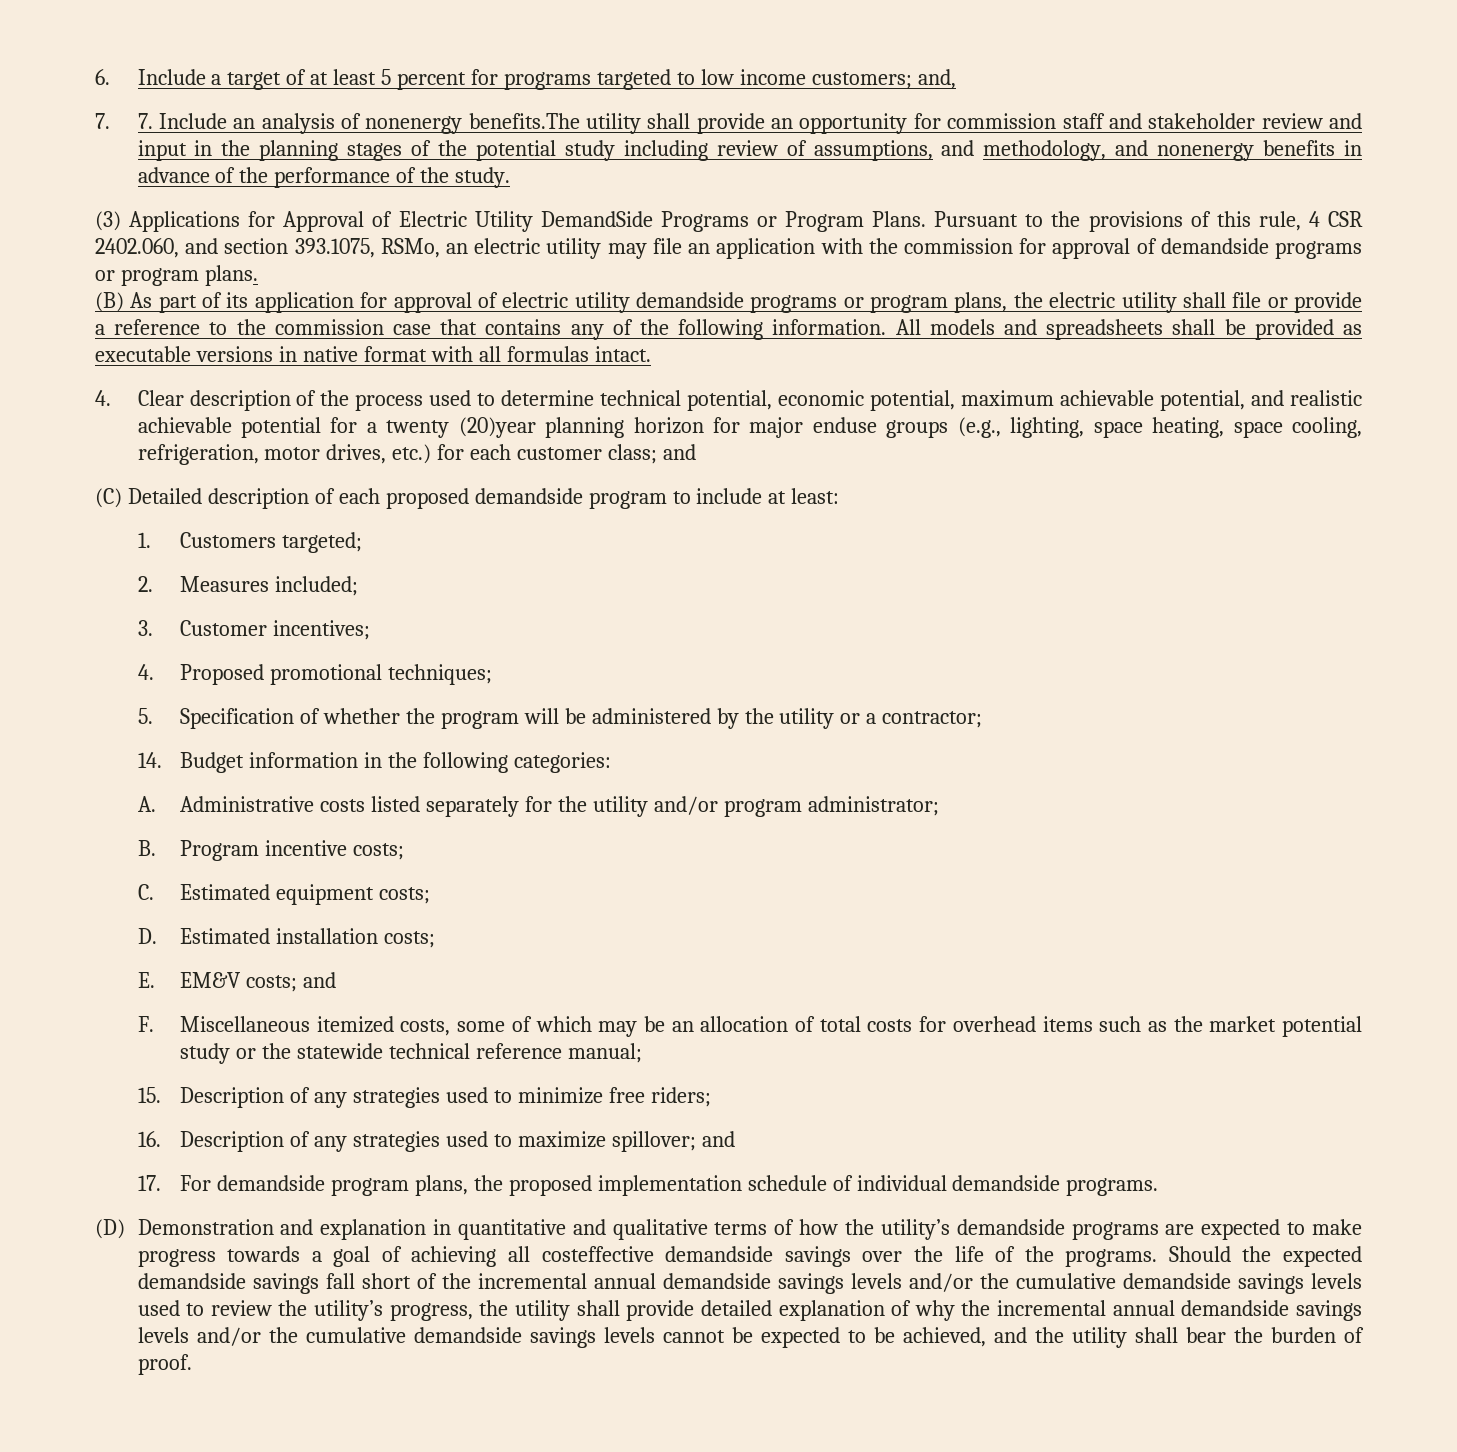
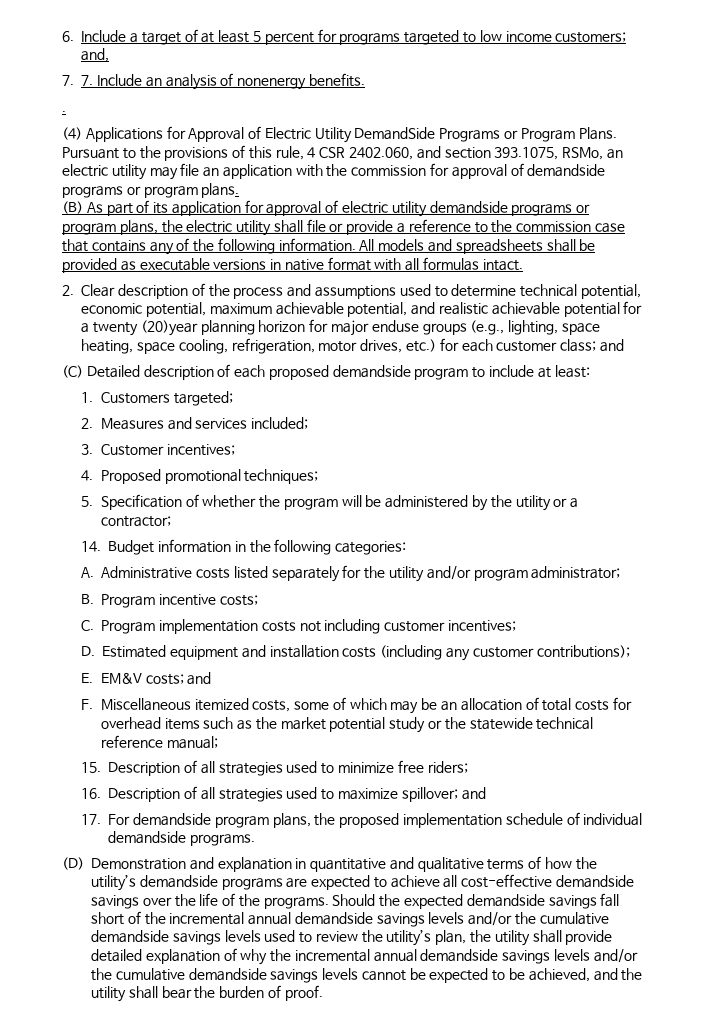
[468,113,1363,134] [137,140,1362,161] [137,167,511,188] [95,211,121,231] benefits.The utility shall provide an opportunity for commission staff and stakeholder review and input in the planning stages of the potential study including review of assumptions, and methodology, and nonenergy benefits in advance of the performance of the study. // (3) -> [309,73,366,87] [62,111,66,112] [62,127,82,140] benefits. // . // (4)
[95,390,111,406] 4. -> [62,285,74,296] 2.
(424, 402) none -> [287,284,397,299] and assumptions
(270, 584) none -> [167,417,248,430] and services
[180,884,430,905] [137,928,435,948] Estimated equipment costs; // D. Estimated installation costs; -> [101,619,517,634] [81,645,630,661] Program implementation costs not including customer incentives; // D. Estimated equipment and installation costs (including any customer contributions);
[313,1092,347,1108] any -> [200,761,215,774] all
[313,1136,347,1152] any -> [200,787,215,800] all
[1312,1219,1363,1235] [137,1246,654,1267] make progress towards a goal of achieving all costeffective -> [390,874,553,888] achieve all cost-effective
[389,1303,473,1321] progress, -> [435,930,467,945] plan,

